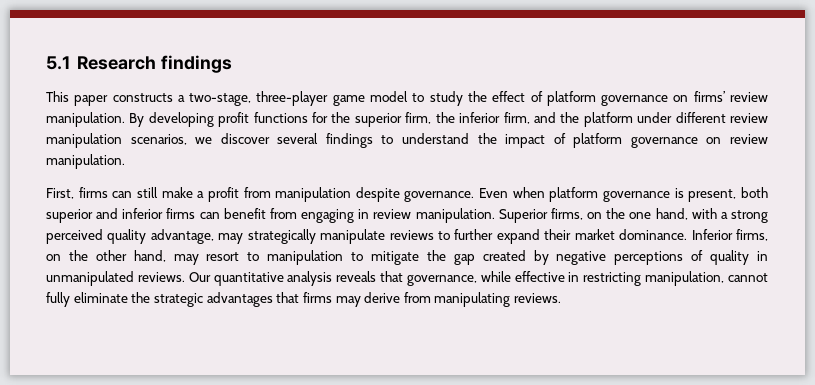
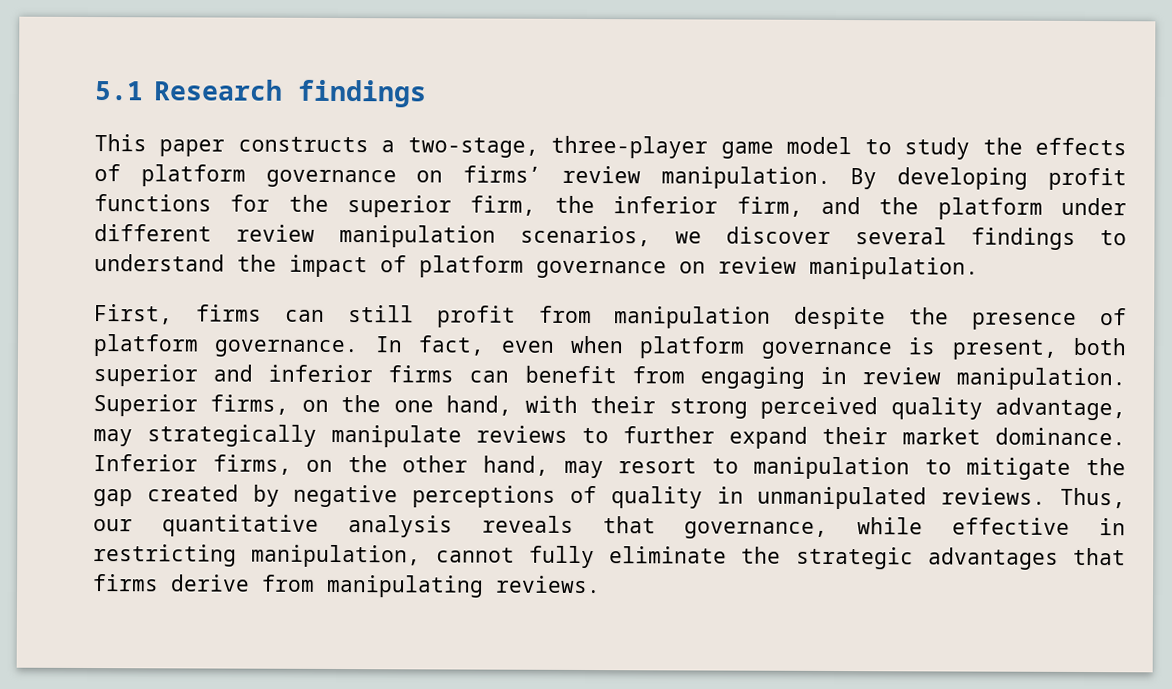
[492,91,526,102] effect -> [1035,137,1128,156] effects
[161,187,205,198] make a -> (414, 314) none
[404,188,509,202] governance. Even -> [909,307,1127,330] [93,334,555,358] the presence of platform governance. In fact, even
[720,212,728,219] a -> [590,396,657,414] their
[188,272,211,282] Our -> [1060,487,1126,509] [93,519,133,532] Thus, our
[335,296,361,307] may -> (159, 583) none

